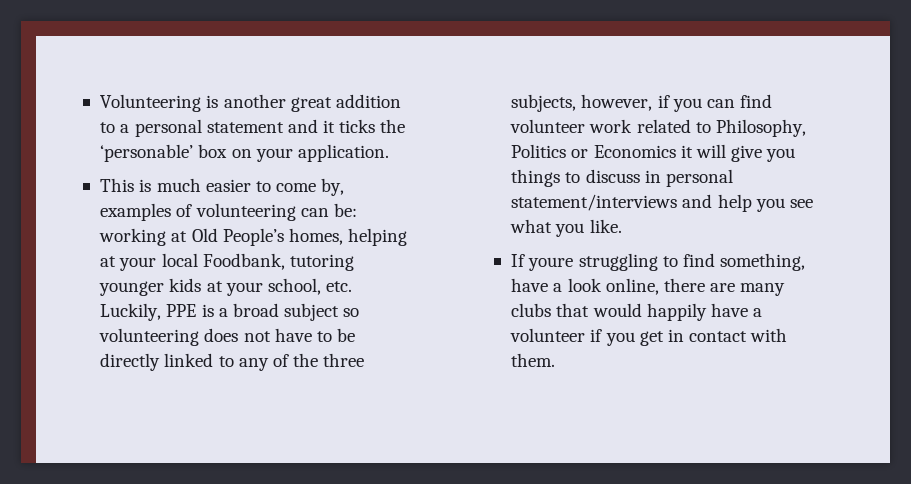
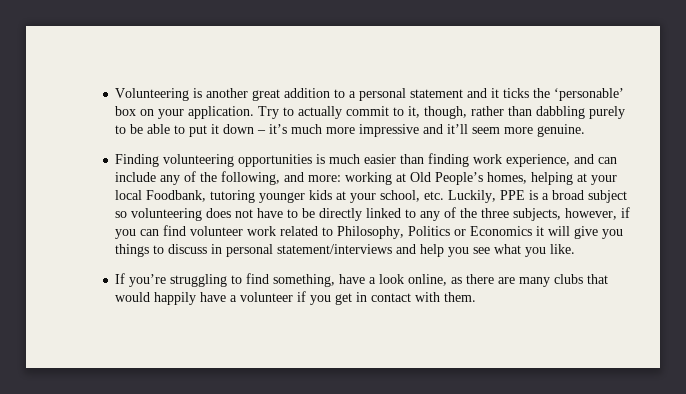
[100,178,345,196] [100,203,357,221] // This is much easier to come by, examples of volunteering can be: -> [258,106,626,119] [115,124,586,137] [115,153,618,167] [115,171,342,185] Try to actually commit to it, though, rather than dabbling purely to be able to put it down – it’s much more impressive and it’ll seem more genuine. // Finding volunteering opportunities is much easier than finding work experience, and can include any of the following, and more:
[528,257,574,271] youre -> [129,274,167,287] you’re
(659, 286) none -> [451,277,463,284] as

